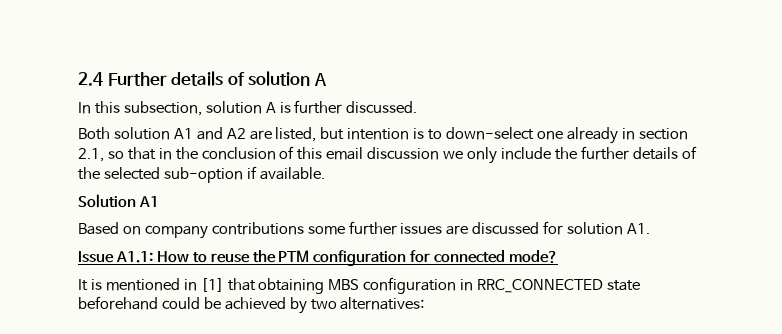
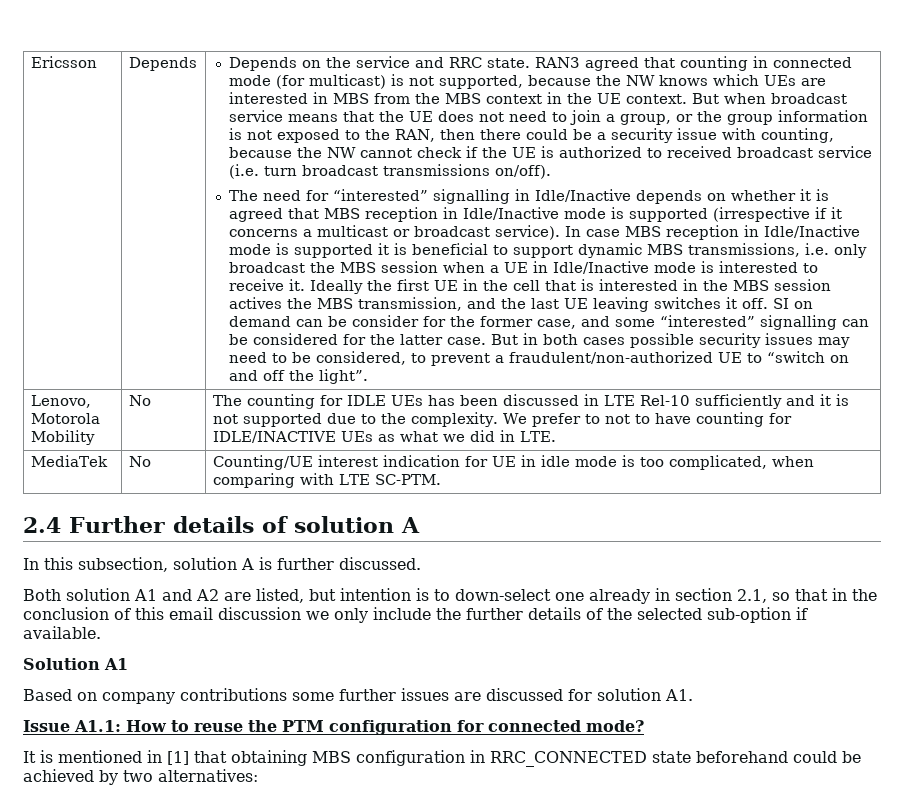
(78, 79) none -> [30,56,97,68] [128,57,197,71] [228,56,852,71] [228,74,826,89] [228,92,847,104] [228,110,868,125] [228,128,834,143] [228,146,872,158] [228,164,551,179] [228,189,829,204] [228,207,842,222] [228,225,860,240] [228,243,867,258] [228,261,818,274] [228,279,831,294] [228,297,813,312] [228,315,869,330] [228,333,850,348] [228,351,849,366] [228,369,368,384] [30,395,91,408] [30,413,100,424] [30,430,95,445] [128,395,151,406] [212,394,849,409] [212,412,792,427] [212,430,556,443] [30,455,108,467] [128,456,151,467] [212,455,814,470] [212,473,441,488] Ericsson | Depends | Depends on the service and RRC state. RAN3 agreed that counting in connected mode (for multicast) is not supported, because the NW knows which UEs are interested in MBS from the MBS context in the UE context. But when broadcast service means that the UE does not need to join a group, or the group information is not exposed to the RAN, then there could be a security issue with counting, because the NW cannot check if the UE is authorized to received broadcast service (i.e. turn broadcast transmissions on/off). // The need for “interested” signalling in Idle/Inactive depends on whether it is agreed that MBS reception in Idle/Inactive mode is supported (irrespective if it concerns a multicast or broadcast service). In case MBS reception in Idle/Inactive mode is supported it is beneficial to support dynamic MBS transmissions, i.e. only broadcast the MBS session when a UE in Idle/Inactive mode is interested to receive it. Ideally the first UE in the cell that is interested in the MBS session actives the MBS transmission, and the last UE leaving switches it off. SI on demand can be consider for the former case, and some “interested” signalling can be considered for the latter case. But in both cases possible security issues may need to be considered, to prevent a fraudulent/non-authorized UE to “switch on and off the light”. // Lenovo, Motorola Mobility | No | The counting for IDLE UEs has been discussed in LTE Rel-10 sufficiently and it is not supported due to the complexity. We prefer to not to have counting for IDLE/INACTIVE UEs as what we did in LTE. // MediaTek | No | Counting/UE interest indication for UE in idle mode is too complicated, when comparing with LTE SC-PTM. //

